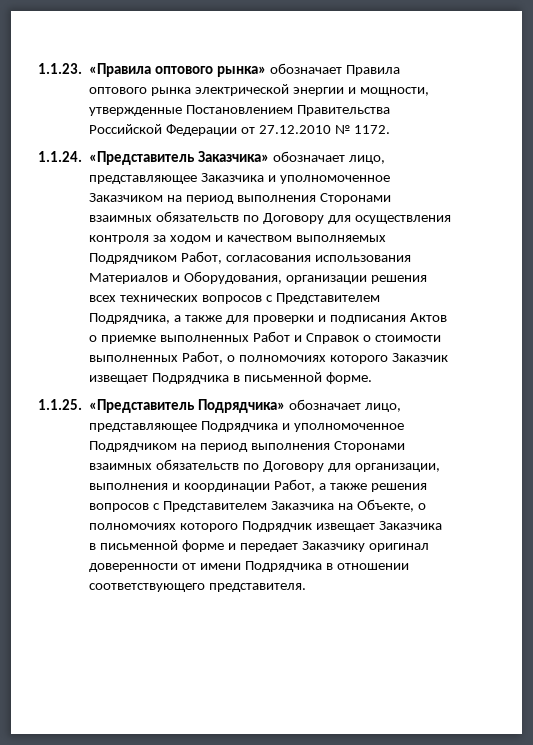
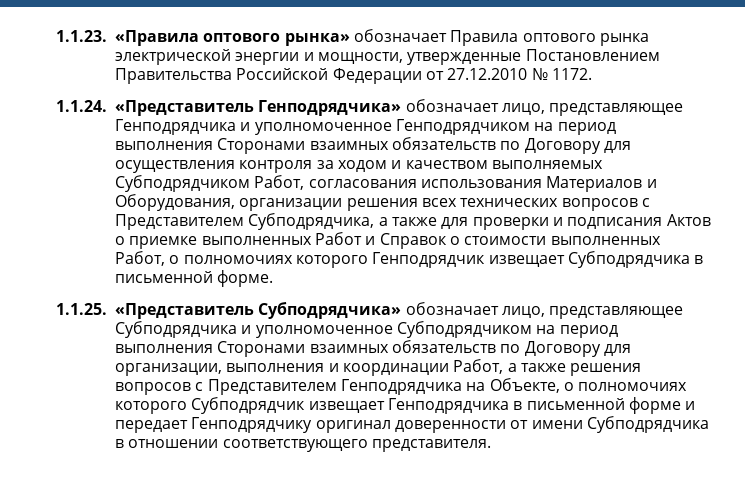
[198,151,385,164] [89,173,390,184] [89,193,164,202] Заказчика» обозначает лицо, представляющее Заказчика и уполномоченное Заказчиком -> [258,99,684,116] [115,119,530,135] Генподрядчика» обозначает лицо, представляющее Генподрядчика и уполномоченное Генподрядчиком
[89,253,178,264] Подрядчиком -> [115,175,250,192] Субподрядчиком
[89,313,171,324] Подрядчика, -> [248,213,375,230] Субподрядчика,
[391,353,448,362] [89,373,230,384] Заказчик извещает Подрядчика -> [372,251,690,268] Генподрядчик извещает Субподрядчика
[198,399,401,413] [89,421,404,432] [89,441,178,452] Подрядчика» обозначает лицо, представляющее Подрядчика и уполномоченное Подрядчиком -> [258,302,684,319] [115,321,532,338] Субподрядчика» обозначает лицо, представляющее Субподрядчика и уполномоченное Субподрядчиком
[270,501,334,510] Заказчика -> [340,379,462,395] Генподрядчика
[242,521,442,532] Подрядчик извещает Заказчика -> [191,397,509,414] Субподрядчик извещает Генподрядчика
[301,541,365,552] Заказчику -> [191,417,313,433] Генподрядчику
[244,561,322,572] Подрядчика -> [586,416,709,433] Субподрядчика

